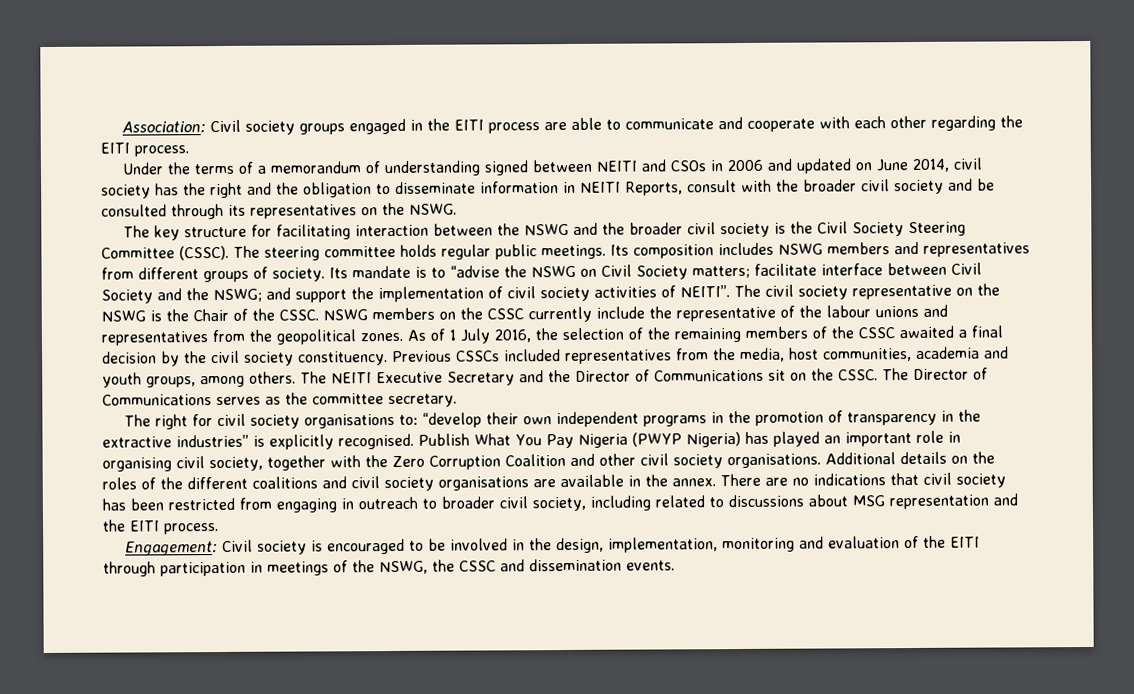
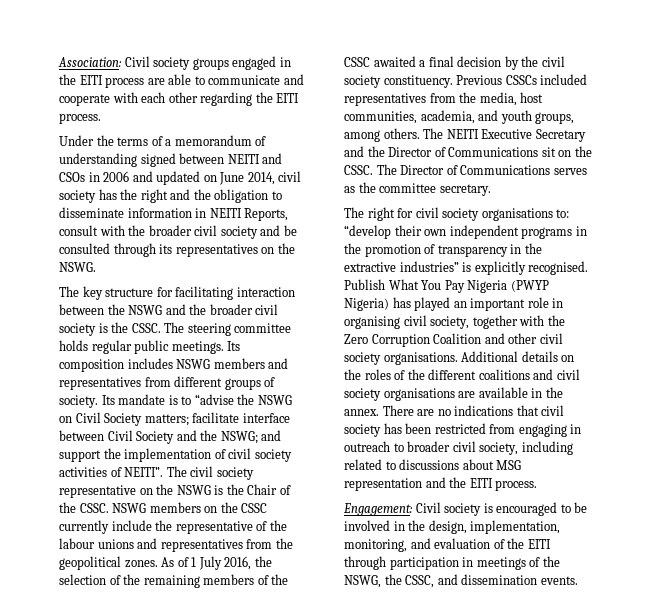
[817,221,967,237] [101,245,229,261] Civil Society Steering Committee (CSSC). -> [131,323,161,333] CSSC.
[916,346,980,359] academia -> [420,110,475,124] academia,
[722,537,796,553] monitoring -> [344,539,407,552] monitoring,
[459,560,496,572] CSSC -> [405,575,435,588] CSSC,

